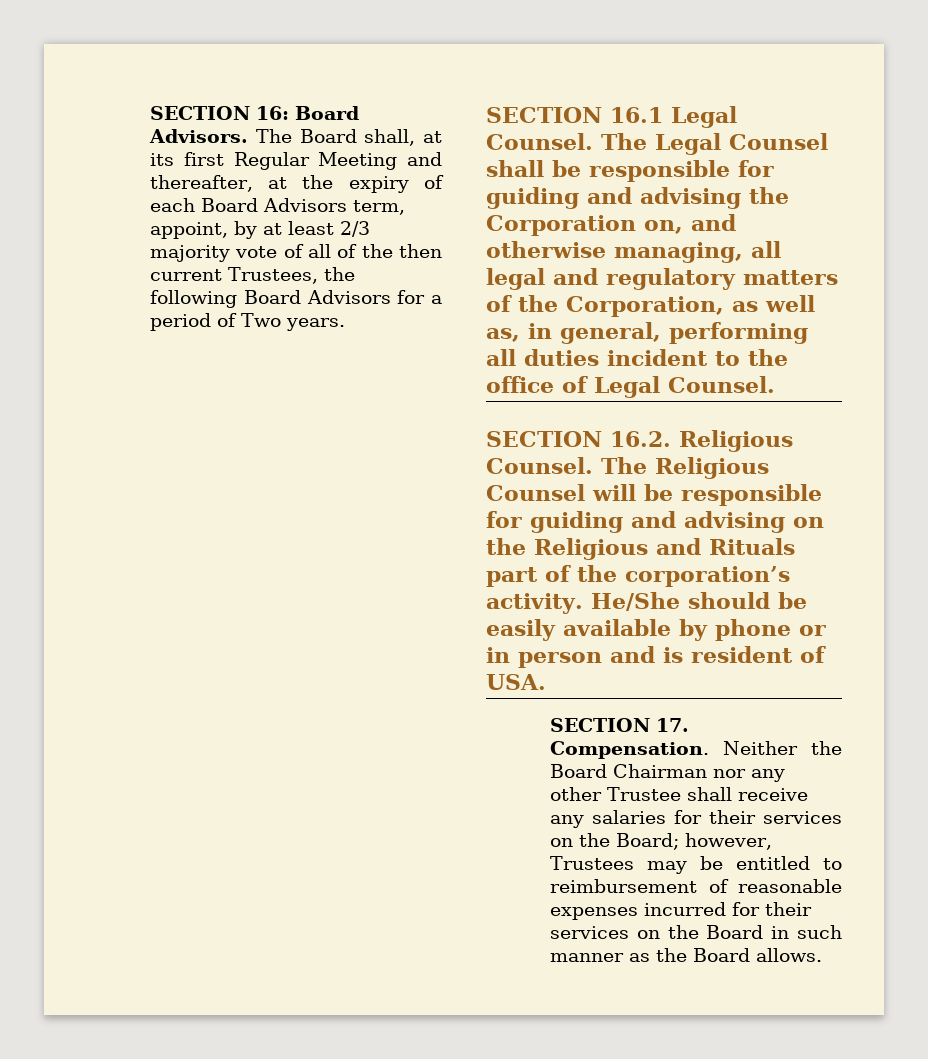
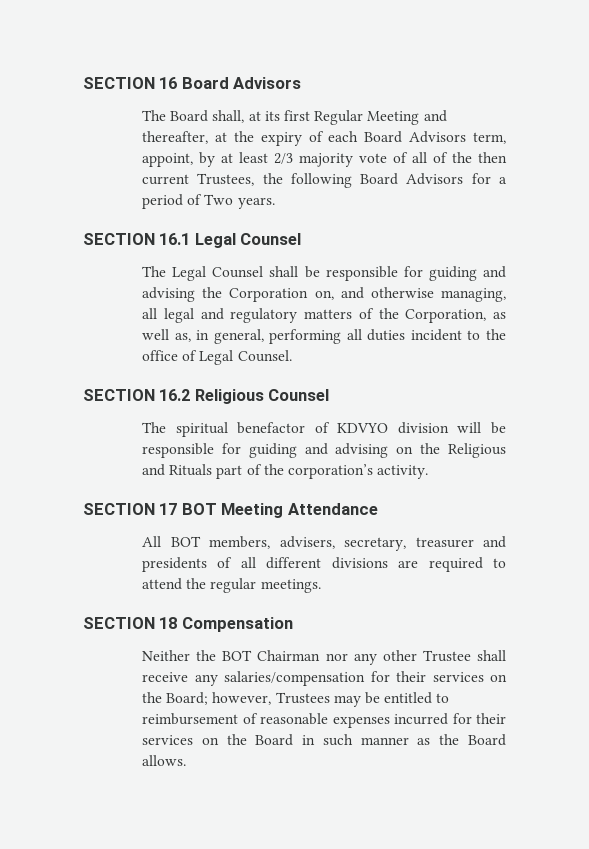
[150,106,360,120] [149,129,249,143] SECTION 16: Board Advisors. -> [83,77,302,89] SECTION 16 Board Advisors //
[486,133,593,150] Counsel. -> [240,233,302,245] Counsel //
[610,430,793,452] [486,457,769,479] [486,484,585,501] 16.2. Religious Counsel. The Religious Counsel -> [159,389,330,404] [142,422,449,437] 16.2 Religious Counsel // The spiritual benefactor of KDVYO division
[590,592,807,611] [486,619,826,641] [486,646,826,668] [486,674,546,690] [550,718,690,732] [550,741,710,759] He/She should be easily available by phone or in person and is resident of USA. // SECTION 17. Compensation. -> [83,503,378,518] [142,536,506,551] [142,557,507,572] [142,578,321,593] [83,617,293,632] // SECTION 17 BOT Meeting Attendance // All BOT members, advisers, secretary, treasurer and presidents of all different divisions are required to attend the regular meetings. // SECTION 18 Compensation //
[550,764,608,778] Board -> [222,650,253,661] BOT
[592,810,667,824] salaries -> [224,671,366,686] salaries/compensation

